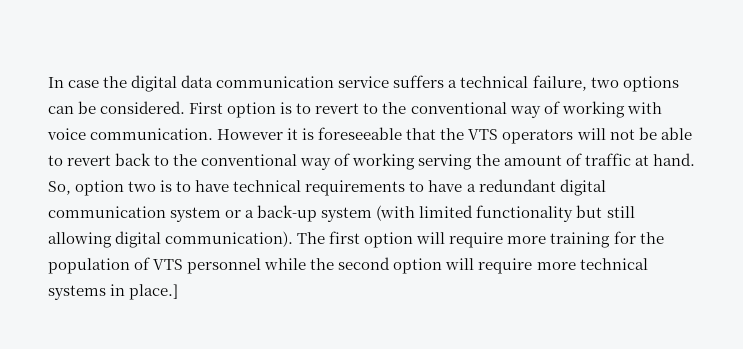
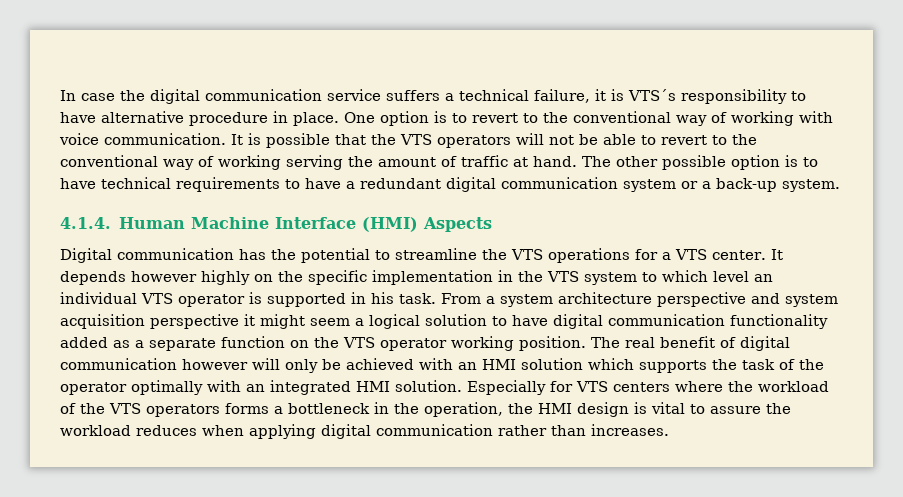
[181,75,214,88] data -> (200, 96) none
[590,76,679,92] [48,101,224,114] two options can be considered. First -> [595,89,806,104] [60,111,375,126] it is VTS´s responsibility to have alternative procedure in place. One
[217,127,403,140] However it is foreseeable -> [231,133,330,148] It is possible
[115,153,152,166] back -> (707, 140) none
[48,180,157,196] So, option two -> [582,155,780,170] The other possible option
[321,205,635,222] [48,231,664,248] [48,257,648,274] [48,284,179,300] system (with limited functionality but still allowing digital communication). The first option will require more training for the population of VTS personnel while the second option will require more technical systems in place.] -> [782,179,840,192] [60,217,492,232] [60,248,783,263] [60,270,773,285] [60,292,838,307] [60,314,828,329] [60,336,790,351] [60,358,824,373] [60,380,829,395] [60,402,791,417] [60,424,669,439] system. // 4.1.4. Human Machine Interface (HMI) Aspects // Digital communication has the potential to streamline the VTS operations for a VTS center. It depends however highly on the specific implementation in the VTS system to which level an individual VTS operator is supported in his task. From a system architecture perspective and system acquisition perspective it might seem a logical solution to have digital communication functionality added as a separate function on the VTS operator working position. The real benefit of digital communication however will only be achieved with an HMI solution which supports the task of the operator optimally with an integrated HMI solution. Especially for VTS centers where the workload of the VTS operators forms a bottleneck in the operation, the HMI design is vital to assure the workload reduces when applying digital communication rather than increases.

